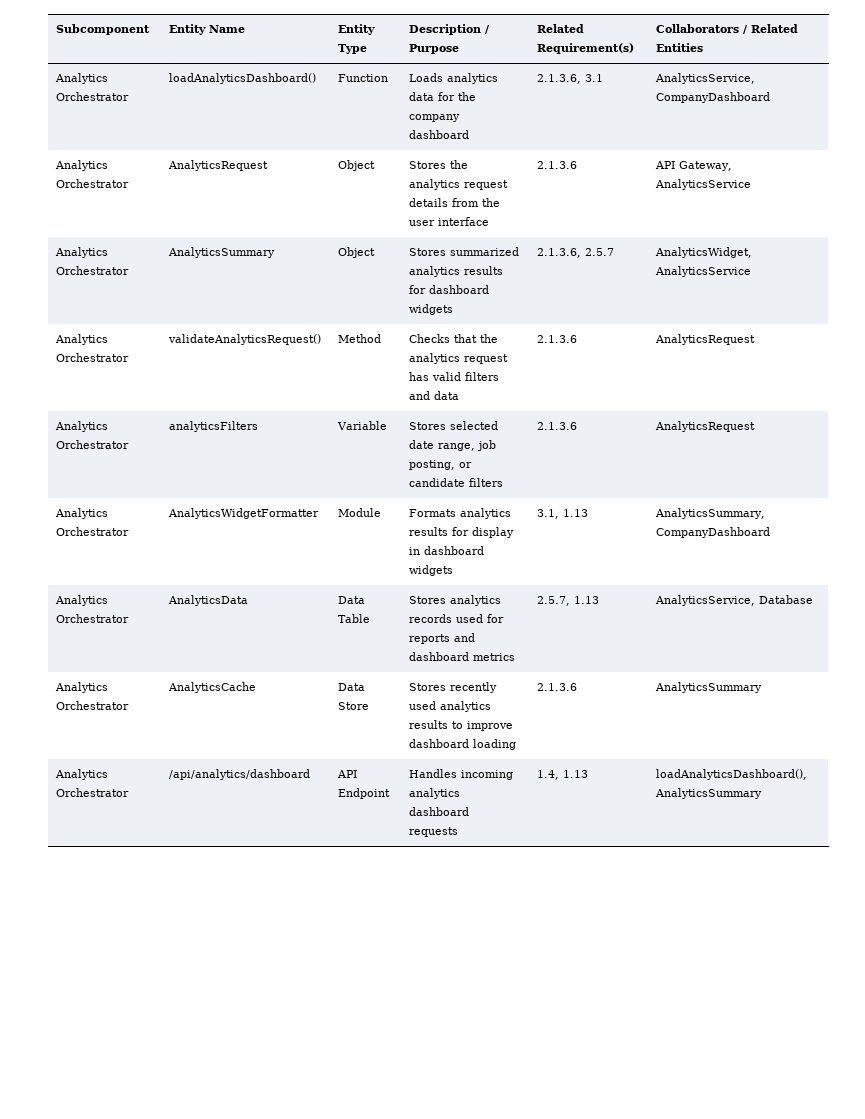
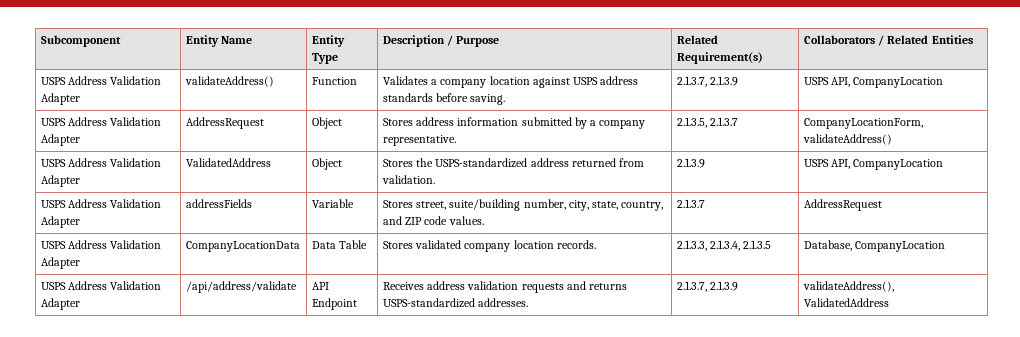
[55,73,109,84] [56,92,130,101] [169,73,317,84] [338,74,389,82] [409,73,499,84] [409,92,477,101] [409,114,461,122] [409,130,470,139] [537,74,604,84] [655,73,756,84] [656,92,771,103] [55,160,109,171] [56,179,130,188] [168,160,269,171] [338,160,376,171] [409,160,469,169] [409,179,509,190] [409,198,501,207] [409,217,490,226] [537,161,578,169] [655,161,733,171] [655,179,752,190] [55,247,109,258] [56,266,130,275] [168,247,276,258] [338,247,376,258] [409,247,520,256] [409,266,504,277] [409,285,490,294] [409,304,454,315] [537,248,615,258] [655,247,753,258] [655,266,752,277] [55,334,109,345] [56,353,130,362] [168,334,322,345] [338,334,382,343] [409,334,499,343] [409,353,509,364] [409,372,500,381] [409,391,460,400] [537,335,578,343] [655,334,756,345] [55,421,109,432] [56,440,130,449] [169,421,259,432] [337,421,388,430] [409,421,499,430] [409,440,497,451] [409,460,473,470] [409,478,504,487] [537,422,578,430] [655,421,756,432] [55,508,109,519] [56,527,130,536] [168,508,320,519] [338,508,382,517] [409,508,512,519] [409,527,515,538] [409,546,485,555] [409,565,454,576] [537,509,589,519] [655,508,766,519] [656,527,771,538] [55,595,109,606] [56,614,130,623] [168,595,249,606] [338,596,366,604] [338,614,371,623] [409,595,502,606] [409,614,505,623] [409,633,476,644] [409,652,516,661] [537,596,600,606] [655,595,814,606] [55,682,109,693] [56,701,130,710] [168,682,257,693] [338,683,366,691] [338,702,370,710] [409,682,498,693] [409,701,492,712] [409,720,514,731] [409,739,517,750] [537,683,578,691] [655,682,763,693] [55,769,109,780] [56,788,130,797] [169,769,311,780] [337,770,358,778] [338,788,391,799] [409,769,514,780] [409,788,461,799] [409,807,470,816] [409,827,459,837] [537,770,589,780] [656,769,808,780] [655,788,763,799] Analytics Orchestrator | loadAnalyticsDashboard() | Function | Loads analytics data for the company dashboard | 2.1.3.6, 3.1 | AnalyticsService, CompanyDashboard // Analytics Orchestrator | AnalyticsRequest | Object | Stores the analytics request details from the user interface | 2.1.3.6 | API Gateway, AnalyticsService // Analytics Orchestrator | AnalyticsSummary | Object | Stores summarized analytics results for dashboard widgets | 2.1.3.6, 2.5.7 | AnalyticsWidget, AnalyticsService // Analytics Orchestrator | validateAnalyticsRequest() | Method | Checks that the analytics request has valid filters and data | 2.1.3.6 | AnalyticsRequest // Analytics Orchestrator | analyticsFilters | Variable | Stores selected date range, job posting, or candidate filters | 2.1.3.6 | AnalyticsRequest // Analytics Orchestrator | AnalyticsWidgetFormatter | Module | Formats analytics results for display in dashboard widgets | 3.1, 1.13 | AnalyticsSummary, CompanyDashboard // Analytics Orchestrator | AnalyticsData | Data Table | Stores analytics records used for reports and dashboard metrics | 2.5.7, 1.13 | AnalyticsService, Database // Analytics Orchestrator | AnalyticsCache | Data Store | Stores recently used analytics results to improve dashboard loading | 2.1.3.6 | AnalyticsSummary // Analytics Orchestrator | /api/analytics/dashboard | API Endpoint | Handles incoming analytics dashboard requests | 1.4, 1.13 | loadAnalyticsDashboard(), AnalyticsSummary -> [40,76,162,85] [40,93,80,105] [184,76,274,87] [311,77,357,85] [382,76,639,88] [382,93,506,105] [676,76,739,87] [803,77,944,88] [40,117,162,126] [40,134,80,146] [185,117,264,129] [311,117,342,129] [382,117,646,129] [382,135,456,146] [676,117,739,128] [803,118,923,129] [802,134,892,145] [40,158,162,167] [40,175,80,187] [185,158,271,167] [311,158,342,170] [382,158,645,168] [381,175,435,184] [676,158,705,168] [803,159,944,170] [40,199,162,208] [40,216,80,228] [185,199,252,208] [311,199,354,208] [382,199,664,211] [382,216,484,225] [676,199,705,208] [803,199,882,211] [40,240,162,249] [40,257,80,269] [185,241,300,252] [311,240,368,249] [382,240,596,252] [676,240,772,251] [803,240,946,252] [40,281,162,290] [40,298,80,310] [185,281,297,293] [311,282,329,290] [311,298,357,310] [382,281,628,293] [382,298,529,308] [676,281,739,292] [802,281,894,292] [803,298,889,307] USPS Address Validation Adapter | validateAddress() | Function | Validates a company location against USPS address standards before saving. | 2.1.3.7, 2.1.3.9 | USPS API, CompanyLocation // USPS Address Validation Adapter | AddressRequest | Object | Stores address information submitted by a company representative. | 2.1.3.5, 2.1.3.7 | CompanyLocationForm, validateAddress() // USPS Address Validation Adapter | ValidatedAddress | Object | Stores the USPS-standardized address returned from validation. | 2.1.3.9 | USPS API, CompanyLocation // USPS Address Validation Adapter | addressFields | Variable | Stores street, suite/building number, city, state, country, and ZIP code values. | 2.1.3.7 | AddressRequest // USPS Address Validation Adapter | CompanyLocationData | Data Table | Stores validated company location records. | 2.1.3.3, 2.1.3.4, 2.1.3.5 | Database, CompanyLocation // USPS Address Validation Adapter | /api/address/validate | API Endpoint | Receives address validation requests and returns USPS-standardized addresses. | 2.1.3.7, 2.1.3.9 | validateAddress(), ValidatedAddress

